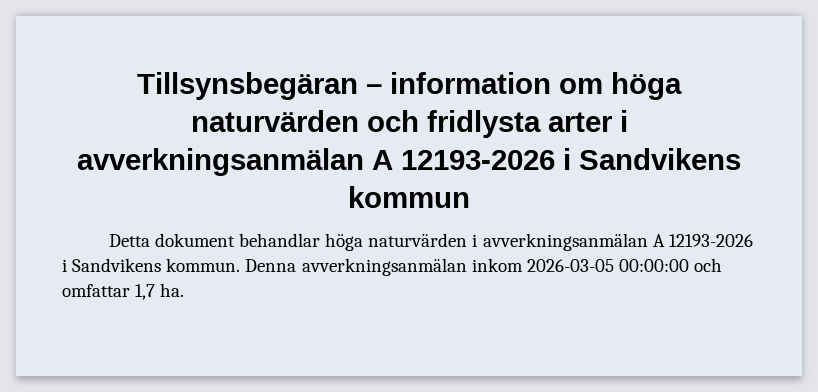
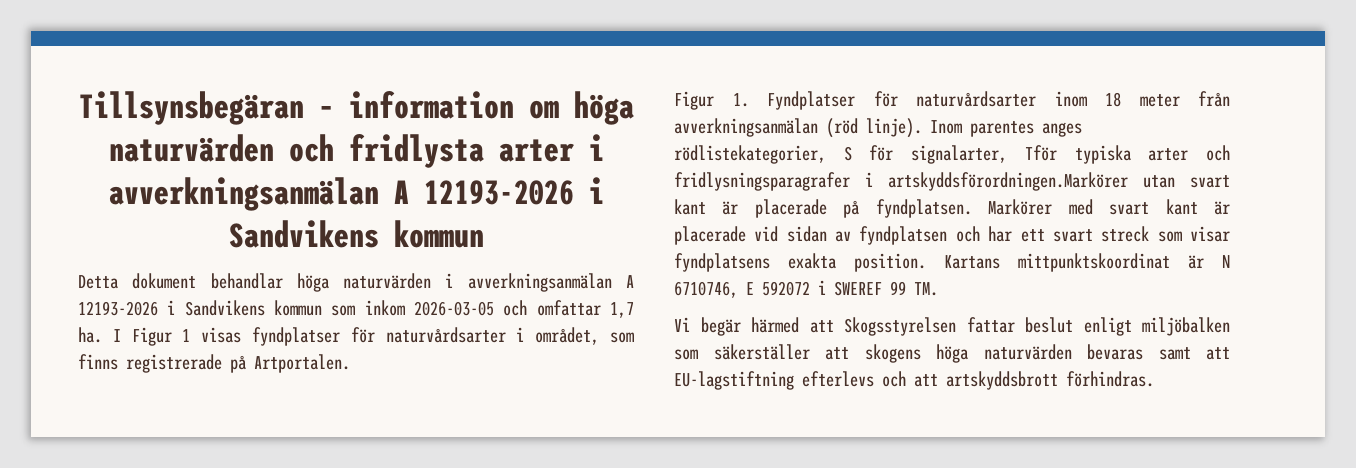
[166,258,467,276] kommun. Denna avverkningsanmälan -> [274,300,356,316] kommun som
[618,259,689,272] 00:00:00 -> (494, 308) none
(185, 290) none -> [112,327,634,346] [78,354,350,373] [674,91,1230,110] [674,118,1082,138] [674,145,1230,164] [674,172,1230,191] [674,199,1230,218] [674,226,1230,245] [674,253,1230,272] [674,280,938,298] [674,317,1230,336] [674,344,1230,363] [674,371,1154,390] I Figur 1 visas fyndplatser för naturvårdsarter i området, som finns registrerade på Artportalen. // Figur 1. Fyndplatser för naturvårdsarter inom 18 meter från avverkningsanmälan (röd linje). Inom parentes anges rödlistekategorier, S för signalarter, Tför typiska arter och fridlysningsparagrafer i artskyddsförordningen.Markörer utan svart kant är placerade på fyndplatsen. Markörer med svart kant är placerade vid sidan av fyndplatsen och har ett svart streck som visar fyndplatsens exakta position. Kartans mittpunktskoordinat är N 6710746, E 592072 i SWEREF 99 TM. // Vi begär härmed att Skogsstyrelsen fattar beslut enligt miljöbalken som säkerställer att skogens höga naturvärden bevaras samt att EU-lagstiftning efterlevs och att artskyddsbrott förhindras.

